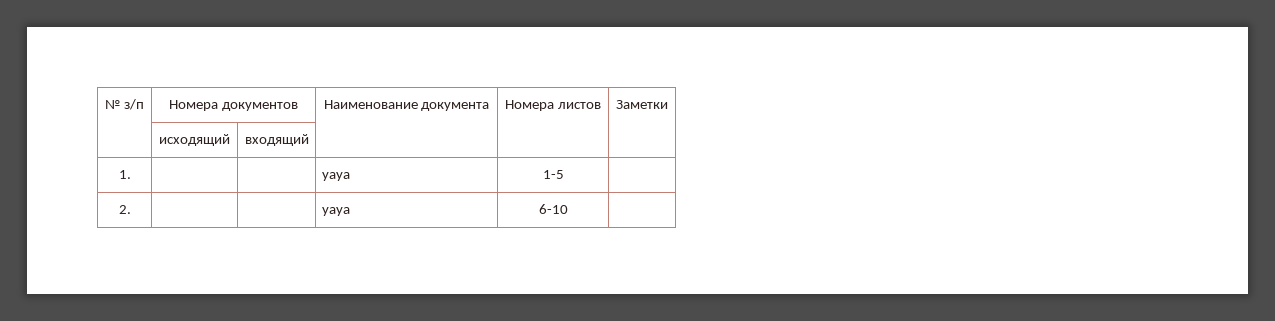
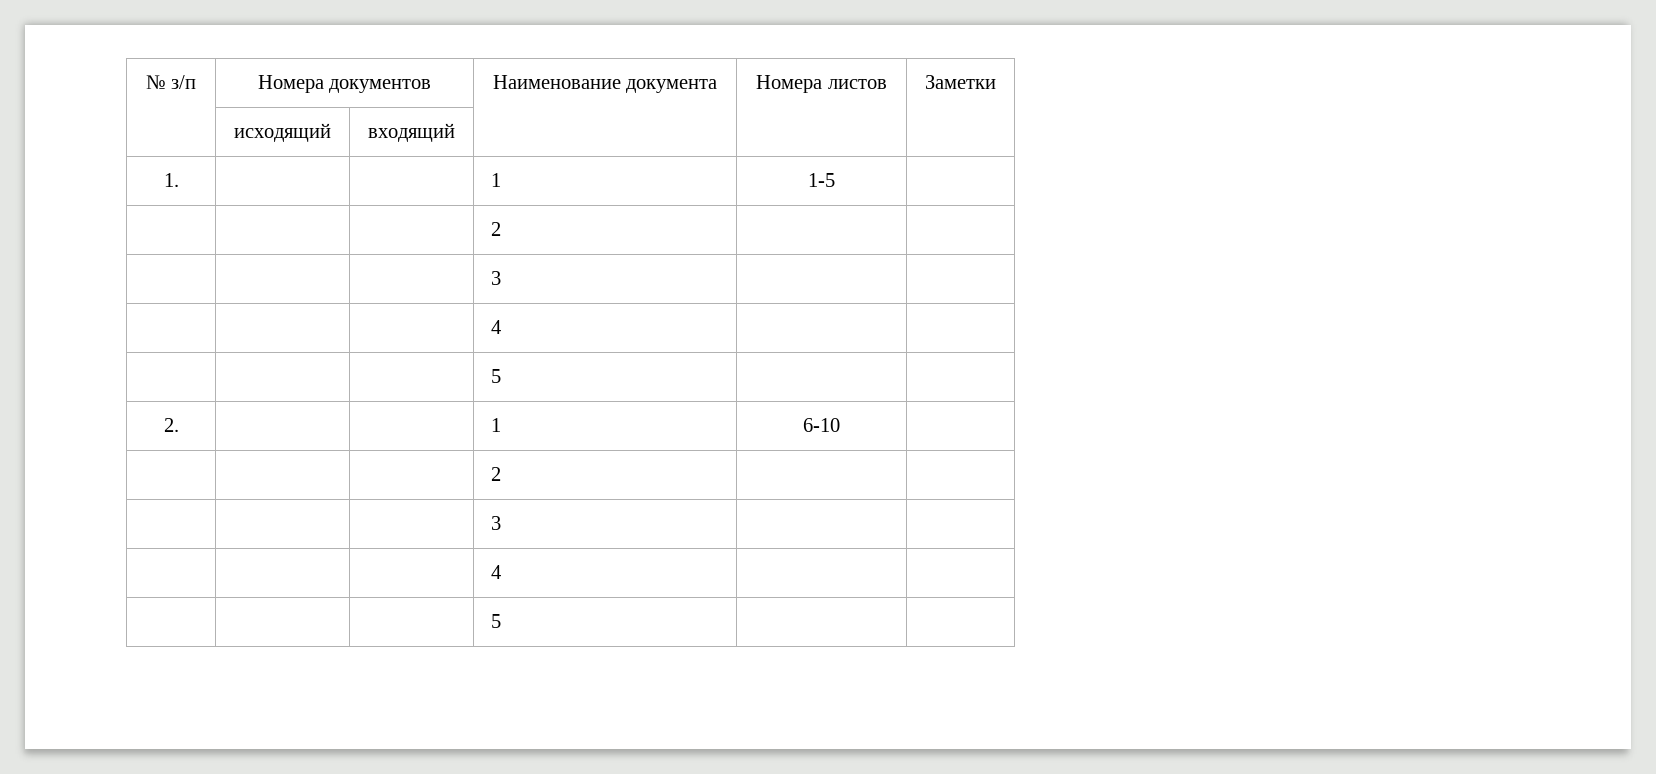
[321,172,350,181] уауа -> [491,173,502,187] 1
(564, 174) none -> [491,222,502,236] [491,271,502,285] [491,320,502,334] [491,369,502,383] // | | | 2 | | // | | | 3 | | // | | | 4 | | // | | | 5 | |
[321,207,350,216] уауа -> [491,418,502,432] 1
(568, 209) none -> [491,467,502,481] [491,516,502,530] [491,565,502,579] [491,614,502,628] // | | | 2 | | // | | | 3 | | // | | | 4 | | // | | | 5 | |

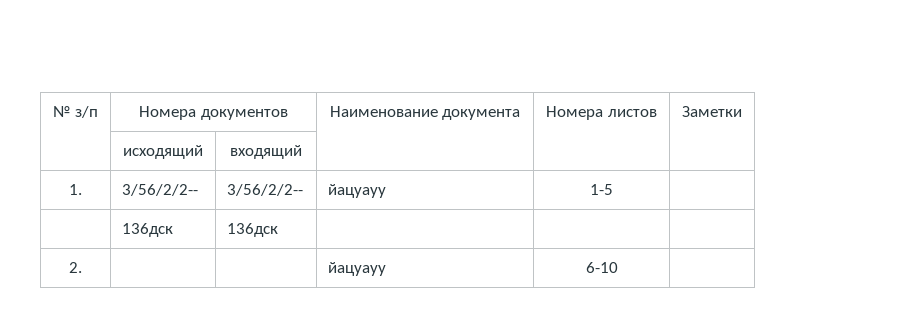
[491,173,502,187] [808,173,835,187] [491,222,502,236] [491,271,502,285] [491,320,502,334] [491,369,502,383] | | 1 | 1-5 | // | | | 2 | | // | | | 3 | | // | | | 4 | | // | | | 5 -> [121,184,198,196] [226,184,303,196] [327,184,386,198] [590,184,613,195] [121,223,173,237] [226,223,278,237] 3/56/2/2-- | 3/56/2/2-- | йацуауу | 1-5 | // | 136дск | 136дск |
[491,418,502,432] 1 -> [327,262,386,276] йацуауу
[491,467,502,481] [491,516,502,530] [491,565,502,579] [491,614,502,628] // | | | 2 | | // | | | 3 | | // | | | 4 | | // | | | 5 | | -> (618, 267) none

